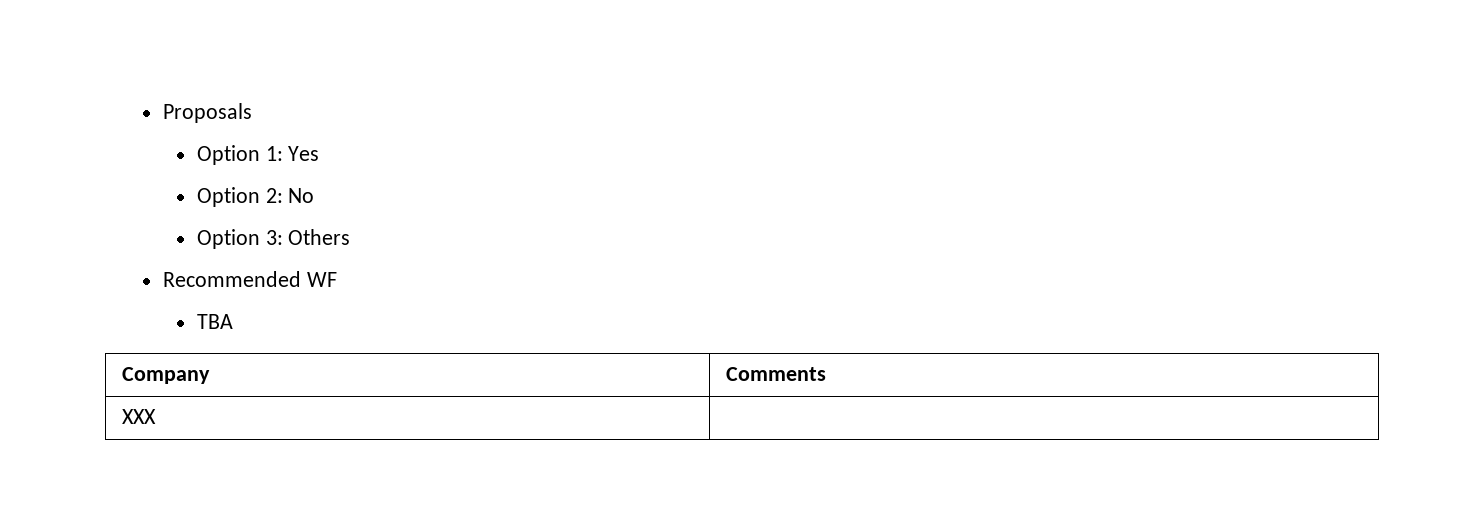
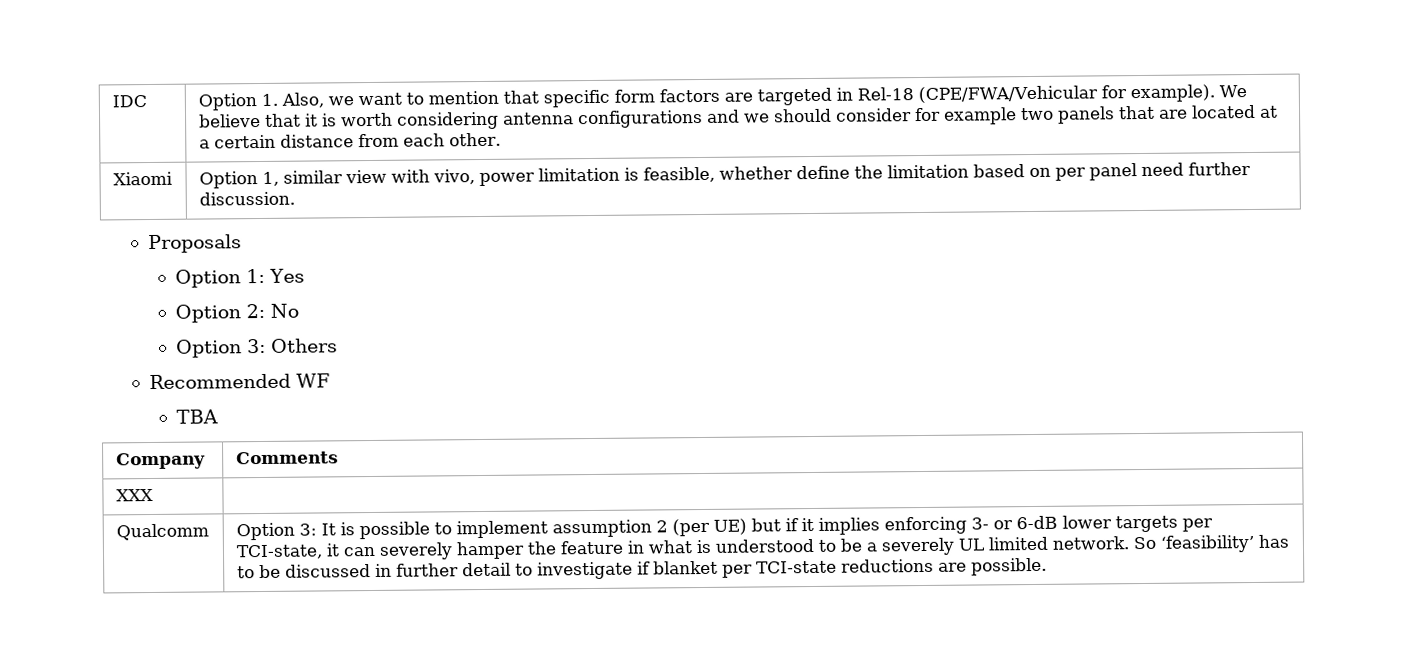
(162, 113) none -> [111,95,147,108] [197,84,1247,111] [198,104,1278,130] [198,132,501,149] [112,171,173,186] [198,162,1251,189] [198,191,295,206] IDC | Option 1. Also, we want to mention that specific form factors are targeted in Rel-18 (CPE/FWA/Vehicular for example). We believe that it is worth considering antenna configurations and we should consider for example two panels that are located at a certain distance from each other. // Xiaomi | Option 1, similar view with vivo, power limitation is feasible, whether define the limitation based on per panel need further discussion. //
(157, 416) none -> [115,523,209,541] [235,515,1213,541] [235,534,1289,560] [236,557,1047,580] // Qualcomm | Option 3: It is possible to implement assumption 2 (per UE) but if it implies enforcing 3- or 6-dB lower targets per TCI-state, it can severely hamper the feature in what is understood to be a severely UL limited network. So ‘feasibility’ has to be discussed in further detail to investigate if blanket per TCI-state reductions are possible.

